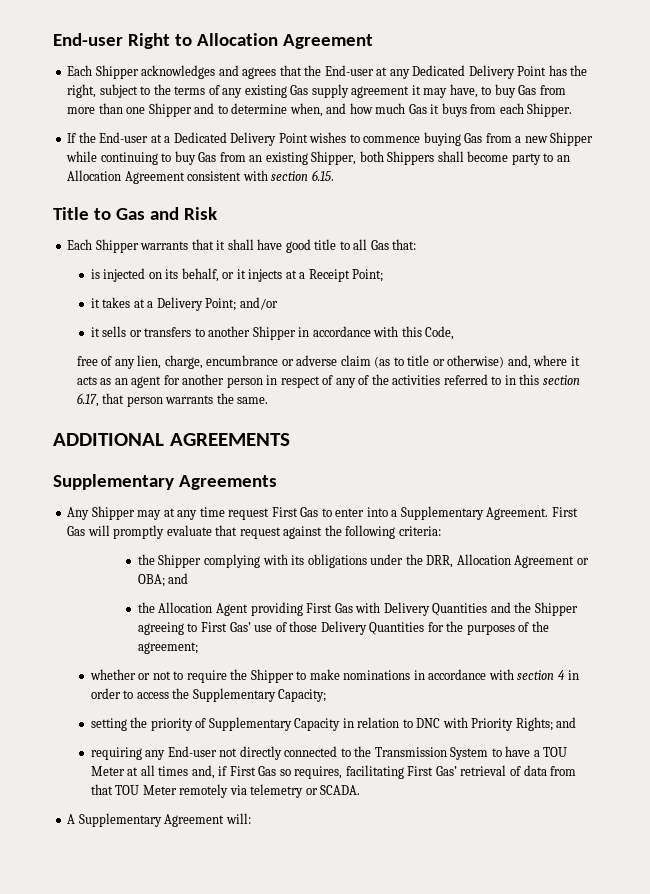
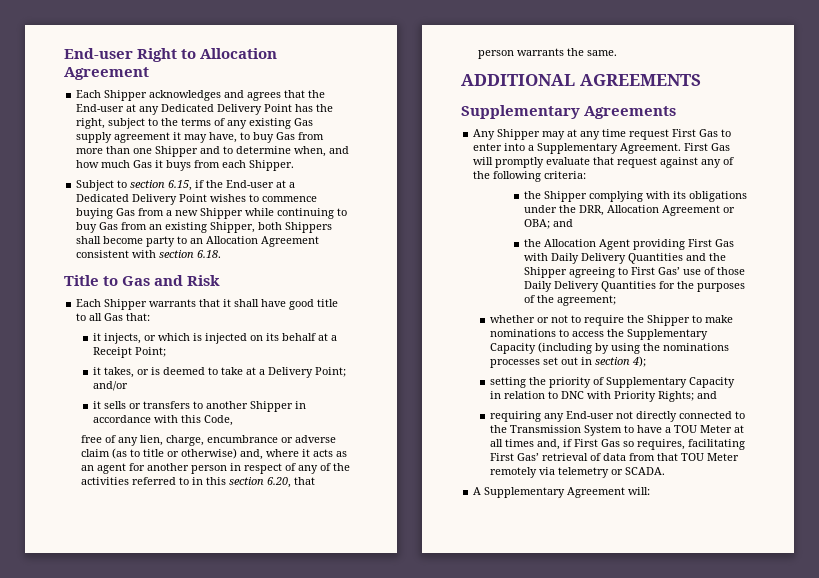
[67,133,77,143] If -> [76,180,205,191] Subject to section 6.15, if
[311,170,334,181] 6.15. -> [197,250,222,258] 6.18.
[90,268,283,282] is injected on its behalf, or it injects -> [93,333,317,344] it injects, or which is injected on its behalf
[102,297,131,308] takes -> [104,367,244,378] takes, or is deemed to take
[76,393,99,407] 6.17, -> [266,477,291,488] 6.20,
(323, 532) none -> [701,157,735,168] any of
(381, 607) none -> [550,253,579,264] Daily
(318, 626) none -> [523,281,552,292] Daily
[413,669,579,680] [90,688,327,702] in accordance with section 4 in order to access the Supplementary Capacity; -> [559,329,709,340] [490,342,730,354] [490,356,647,368] to access the Supplementary Capacity (including by using the nominations processes set out in section 4);

